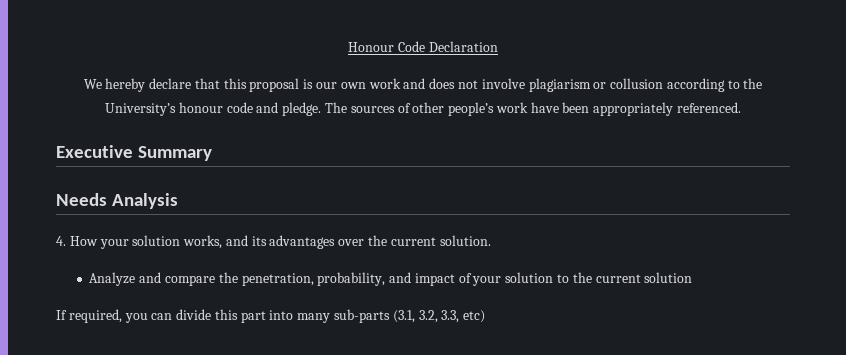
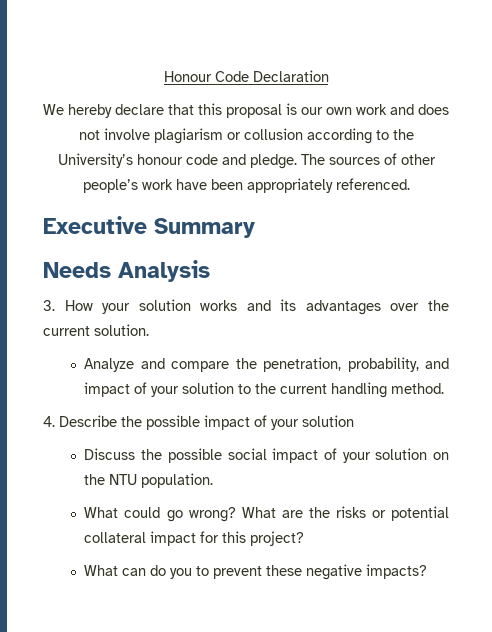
[56,236,66,246] 4. -> [43,300,55,311] 3.
[183,235,223,249] works, -> [200,300,238,311] works
[644,272,693,283] [56,309,486,323] solution // If required, you can divide this part into many sub-parts (3.1, 3.2, 3.3, etc) -> [331,382,445,398] [43,415,354,430] [84,448,449,463] [84,473,214,488] [84,506,450,522] [84,531,305,546] [84,564,428,580] handling method. // 4. Describe the possible impact of your solution // Discuss the possible social impact of your solution on the NTU population. // What could go wrong? What are the risks or potential collateral impact for this project? // What can do you to prevent these negative impacts?

